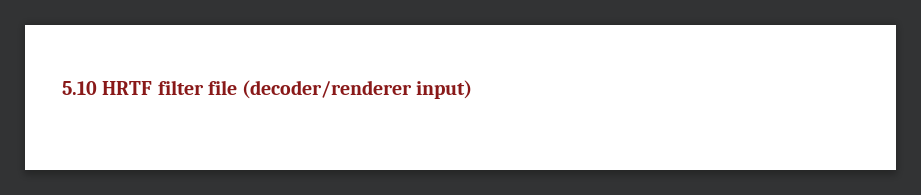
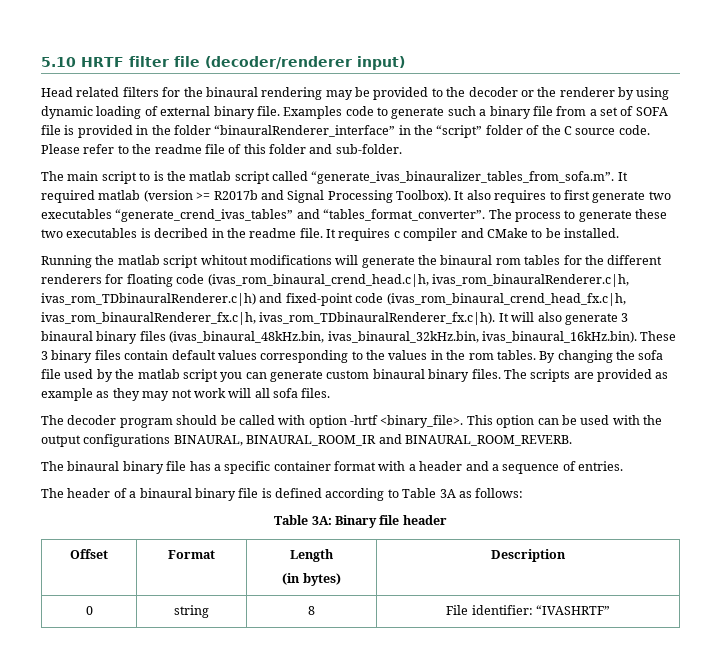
(473, 89) none -> [41,87,670,100] [41,106,668,119] [41,125,650,138] [41,144,402,154] [41,171,628,184] [41,190,671,203] [41,209,667,222] [41,228,619,241] [41,255,663,268] [41,274,629,287] [41,293,626,306] [41,312,629,325] [41,331,677,344] [41,350,664,363] [41,369,669,382] [41,388,331,401] [41,415,662,428] [41,434,572,447] [41,461,623,474] [41,488,524,501] [274,515,447,528] [70,549,108,559] [168,550,215,559] [290,549,334,562] [282,573,341,586] [491,549,566,562] [85,606,93,615] [174,605,209,618] [308,606,315,615] [446,605,610,615] // Head related filters for the binaural rendering may be provided to the decoder or the renderer by using dynamic loading of external binary file. Examples code to generate such a binary file from a set of SOFA file is provided in the folder “binauralRenderer_interface” in the “script” folder of the C source code. Please refer to the readme file of this folder and sub-folder. // The main script to is the matlab script called “generate_ivas_binauralizer_tables_from_sofa.m”. It required matlab (version >= R2017b and Signal Processing Toolbox). It also requires to first generate two executables “generate_crend_ivas_tables” and “tables_format_converter”. The process to generate these two executables is decribed in the readme file. It requires c compiler and CMake to be installed. // Running the matlab script whitout modifications will generate the binaural rom tables for the different renderers for floating code (ivas_rom_binaural_crend_head.c|h, ivas_rom_binauralRenderer.c|h, ivas_rom_TDbinauralRenderer.c|h) and fixed-point code (ivas_rom_binaural_crend_head_fx.c|h, ivas_rom_binauralRenderer_fx.c|h, ivas_rom_TDbinauralRenderer_fx.c|h). It will also generate 3 binaural binary files (ivas_binaural_48kHz.bin, ivas_binaural_32kHz.bin, ivas_binaural_16kHz.bin). These 3 binary files contain default values corresponding to the values in the rom tables. By changing the sofa file used by the matlab script you can generate custom binaural binary files. The scripts are provided as example as they may not work will all sofa files. // The decoder program should be called with option -hrtf <binary_file>. This option can be used with the output configurations BINAURAL, BINAURAL_ROOM_IR and BINAURAL_ROOM_REVERB. // The binaural binary file has a specific container format with a header and a sequence of entries. // The header of a binaural binary file is defined according to Table 3A as follows: // Table 3A: Binary file header // Offset | Format | Length // (in bytes) | Description // 0 | string | 8 | File identifier: “IVASHRTF”

